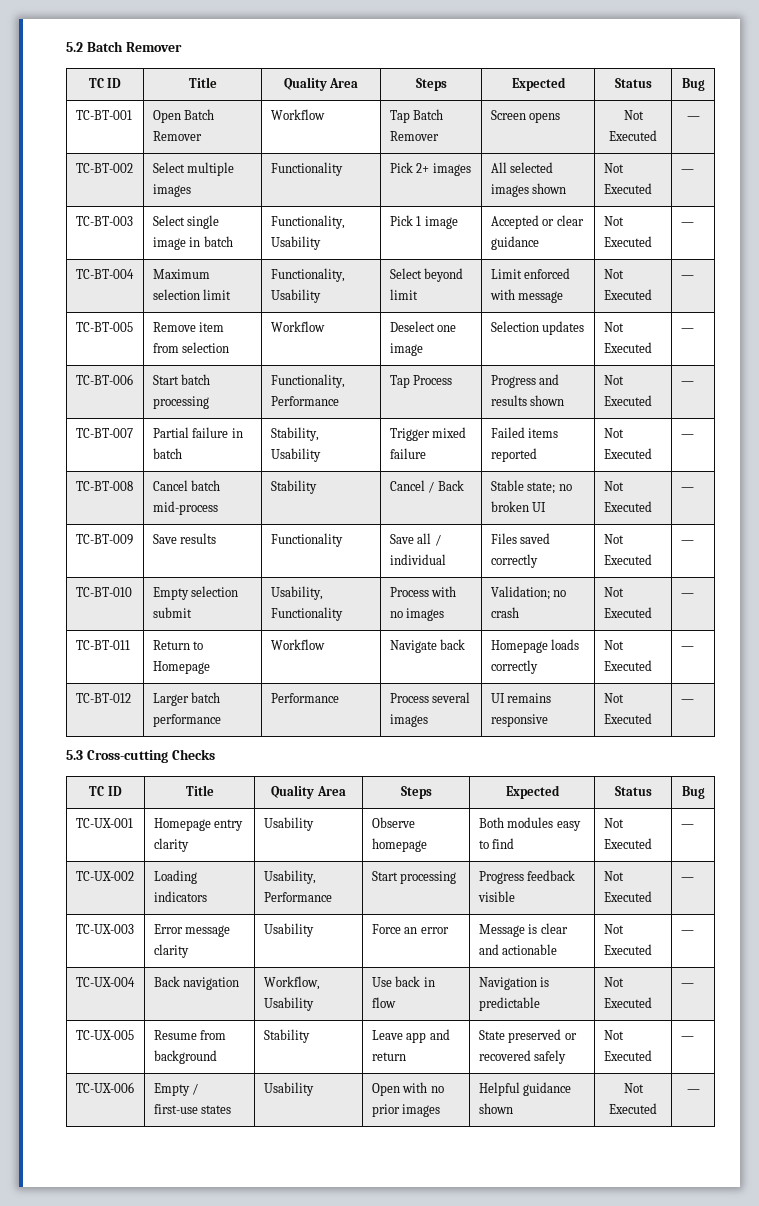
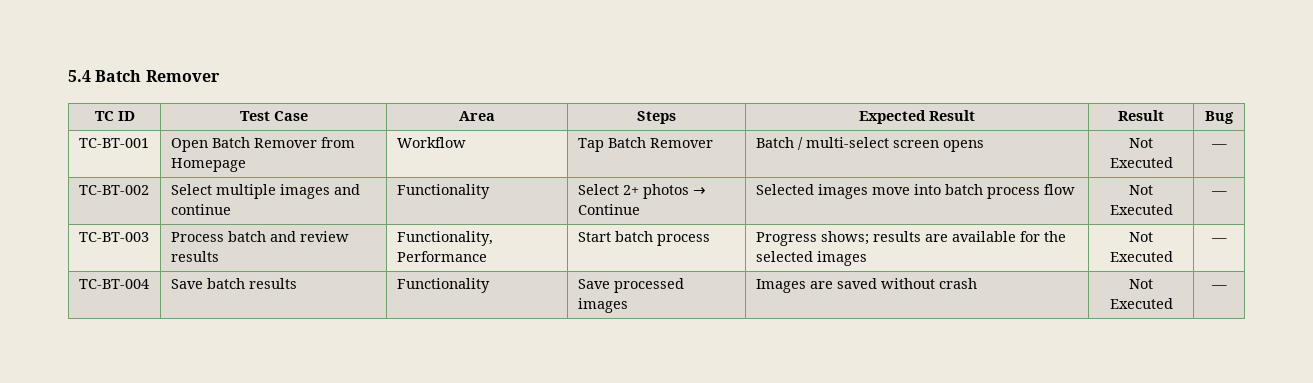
[66,42,83,52] 5.2 -> [68,70,91,82] 5.4
[188,77,217,88] [283,77,359,91] [415,78,447,91] [511,77,566,91] [614,78,652,88] Title | Quality Area | Steps | Expected | Status -> [239,111,308,121] [459,111,495,121] [637,111,676,124] [859,110,976,124] [1118,110,1164,121] Test Case | Area | Steps | Expected Result | Result
(202, 136) none -> [320,137,355,148] [170,158,246,172] from Homepage
[490,110,526,120] Screen -> [755,137,939,150] Batch / multi-select screen
[270,162,343,176] [389,162,471,176] [490,162,554,173] [490,183,567,197] [603,163,624,173] [603,183,652,194] [680,169,694,173] [75,216,133,226] [152,215,220,229] [152,236,233,250] [270,215,345,229] [270,236,321,250] [389,215,458,229] [490,215,584,229] [490,236,539,250] [603,216,624,226] [603,236,652,247] [680,222,694,226] [75,269,134,279] [152,269,210,279] [152,289,232,300] [270,268,345,282] [270,289,321,303] [389,268,464,282] [389,289,418,300] [490,268,571,279] [489,289,564,303] [603,269,624,279] [603,289,652,300] [680,275,694,279] [75,322,133,332] [152,322,225,332] [152,342,230,353] [270,321,325,332] [389,321,457,332] [389,343,423,356] [490,321,585,335] [603,322,624,332] [603,342,652,353] [680,328,694,332] [75,374,133,385] [152,374,211,385] [152,396,209,409] [270,374,345,388] [270,396,339,406] [389,375,453,388] [490,374,560,388] [490,395,565,406] [603,375,624,385] [603,395,652,406] [680,381,694,385] [75,428,133,438] [152,427,243,438] [152,448,182,459] [270,427,319,441] [270,448,321,462] [389,427,467,441] [389,448,426,459] [490,427,559,438] [490,448,537,462] [603,428,624,438] [603,448,652,459] [680,434,694,438] [75,481,133,491] [152,480,221,491] [152,501,218,515] [270,480,317,494] [389,480,464,493] [490,480,572,494] [490,501,547,512] [603,481,624,491] [603,501,652,512] [680,487,694,491] [75,534,133,545] [152,533,217,544] [270,533,343,547] [389,533,441,546] [389,554,446,565] [490,533,551,544] [490,554,538,568] [603,534,624,544] [603,554,652,565] [680,540,694,544] [75,587,132,597] [152,586,239,600] [152,607,192,618] [270,586,323,600] [270,607,343,621] [389,586,457,597] [389,608,445,621] [490,586,567,600] [490,607,519,618] [603,587,624,597] [603,607,652,618] [680,593,694,597] [75,640,130,650] [152,640,204,650] [152,661,210,674] [270,639,325,650] [389,639,466,653] [490,639,580,653] [490,660,538,674] [603,640,624,650] [603,660,652,671] [680,646,694,650] [75,693,131,703] [152,692,221,706] [152,714,221,727] [270,693,339,703] [389,692,471,703] [389,714,428,727] [490,693,552,703] [490,714,548,727] [603,693,624,703] [603,713,652,724] [680,699,694,703] [66,749,215,763] [89,786,122,796] [185,785,214,796] [271,785,346,799] [400,786,432,799] [505,785,560,799] [614,786,652,796] [681,786,705,799] [75,818,133,828] [153,818,244,831] [153,838,189,852] [263,817,314,831] [371,817,415,828] [371,838,427,852] [478,817,581,831] [478,838,515,849] [603,818,624,828] [603,838,652,849] [680,824,694,828] [75,871,134,881] [153,870,197,884] [153,891,207,902] [263,870,316,884] [263,892,332,902] [371,871,457,884] [478,870,576,884] [477,891,515,902] [603,871,624,881] [603,891,652,902] [680,877,694,881] [75,924,134,934] [153,924,231,937] [153,944,189,958] [263,923,314,937] [371,924,449,934] [478,923,568,937] [478,944,558,955] [603,924,624,934] [603,944,652,955] [680,930,694,934] [75,977,135,987] [153,976,240,990] [263,976,320,990] [263,997,314,1011] [371,976,435,987] [371,997,396,1008] [478,977,550,990] [478,997,540,1011] [603,977,624,987] [603,997,652,1008] [680,983,694,987] [75,1030,134,1040] [153,1030,227,1040] [153,1050,217,1064] [263,1029,310,1043] [371,1029,450,1043] [371,1052,406,1061] [478,1029,577,1043] [478,1050,567,1064] [603,1030,624,1040] [603,1050,652,1061] [680,1036,694,1040] [75,1082,134,1093] [153,1083,199,1096] [153,1104,232,1114] [263,1082,314,1096] [371,1082,444,1096] [371,1104,441,1117] [478,1082,572,1096] [478,1103,513,1114] | Functionality | Pick 2+ images | All selected images shown | Not Executed | — // TC-BT-003 | Select single image in batch | Functionality, Usability | Pick 1 image | Accepted or clear guidance | Not Executed | — // TC-BT-004 | Maximum selection limit | Functionality, Usability | Select beyond limit | Limit enforced with message | Not Executed | — // TC-BT-005 | Remove item from selection | Workflow | Deselect one image | Selection updates | Not Executed | — // TC-BT-006 | Start batch processing | Functionality, Performance | Tap Process | Progress and results shown | Not Executed | — // TC-BT-007 | Partial failure in batch | Stability, Usability | Trigger mixed failure | Failed items reported | Not Executed | — // TC-BT-008 | Cancel batch mid-process | Stability | Cancel / Back | Stable state; no broken UI | Not Executed | — // TC-BT-009 | Save results | Functionality | Save all / individual | Files saved correctly | Not Executed | — // TC-BT-010 | Empty selection submit | Usability, Functionality | Process with no images | Validation; no crash | Not Executed | — // TC-BT-011 | Return to Homepage | Workflow | Navigate back | Homepage loads correctly | Not Executed | — // TC-BT-012 | Larger batch performance | Performance | Process several images | UI remains responsive | Not Executed | — // 5.3 Cross-cutting Checks // TC ID | Title | Quality Area | Steps | Expected | Status | Bug // TC-UX-001 | Homepage entry clarity | Usability | Observe homepage | Both modules easy to find | Not Executed | — // TC-UX-002 | Loading indicators | Usability, Performance | Start processing | Progress feedback visible | Not Executed | — // TC-UX-003 | Error message clarity | Usability | Force an error | Message is clear and actionable | Not Executed | — // TC-UX-004 | Back navigation | Workflow, Usability | Use back in flow | Navigation is predictable | Not Executed | — // TC-UX-005 | Resume from background | Stability | Leave app and return | State preserved or recovered safely | Not Executed | — // TC-UX-006 | Empty / first-use states | Usability | Open with no prior images | Helpful guidance shown -> [333,184,360,195] [170,204,231,215] [396,184,490,199] [577,184,706,199] [577,204,640,215] [755,184,1075,199] [1129,185,1153,195] [1109,204,1173,215] [1210,191,1227,195] [78,232,149,242] [170,231,349,242] [170,251,219,262] [396,231,493,246] [396,251,487,262] [577,231,710,246] [755,231,1066,246] [755,251,867,266] [1129,232,1153,242] [1109,251,1173,262] [1210,238,1227,242] [78,279,149,289] [170,278,297,289] [396,278,490,293] [577,278,684,293] [577,298,628,313] [755,278,977,293] and continue | Functionality | Select 2+ photos → Continue | Selected images move into batch process flow | Not Executed | — // TC-BT-003 | Process batch and review results | Functionality, Performance | Start batch process | Progress shows; results are available for the selected images | Not Executed | — // TC-BT-004 | Save batch results | Functionality | Save processed images | Images are saved without crash

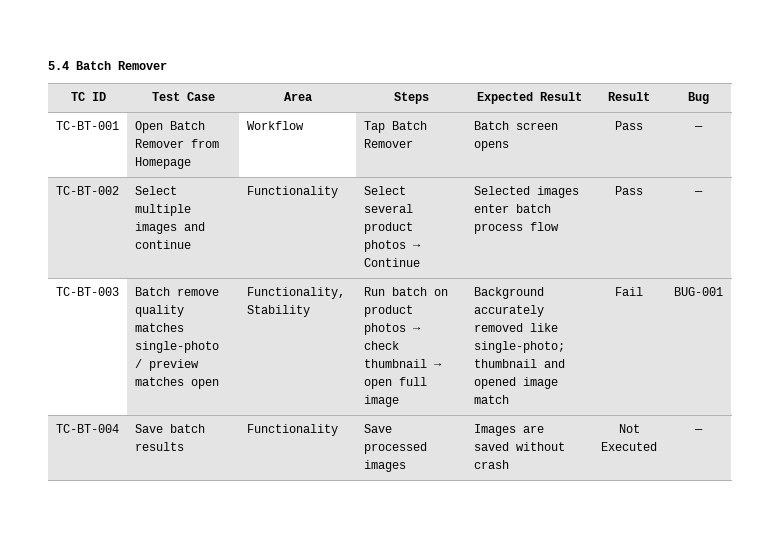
[797,137,889,150] / multi-select -> (509, 125) none
[1129,138,1153,148] [1109,157,1173,168] Not Executed -> [615,121,643,130] Pass
[622,185,639,195] 2+ -> [363,204,413,213] [363,222,413,234] several product
[871,184,941,195] move into -> [473,204,509,213] enter
[1129,185,1153,195] [1109,204,1173,215] Not Executed -> [615,186,643,195] Pass
[170,231,349,242] [170,251,219,262] [396,231,493,246] [396,251,487,262] [577,231,710,246] [755,231,1066,246] [755,251,867,266] [1129,232,1153,242] [1109,251,1173,262] [1210,238,1227,242] Process batch and review results | Functionality, Performance | Start batch process | Progress shows; results are available for the selected images | Not Executed | — -> [134,287,219,296] [134,305,184,317] [134,323,184,332] [134,341,219,353] [134,359,199,371] [134,377,219,389] [246,287,345,299] [246,305,310,317] [363,287,448,296] [363,305,413,317] [363,323,421,335] [363,341,399,350] [363,359,442,368] [363,377,427,389] [363,395,399,407] [473,287,544,299] [473,305,544,317] [473,323,558,332] [473,341,565,353] [473,359,565,368] [473,377,558,389] [473,395,509,404] [615,287,643,296] [674,287,723,296] Batch remove quality matches single-photo / preview matches open | Functionality, Stability | Run batch on product photos → check thumbnail → open full image | Background accurately removed like single-photo; thumbnail and opened image match | Fail | BUG-001

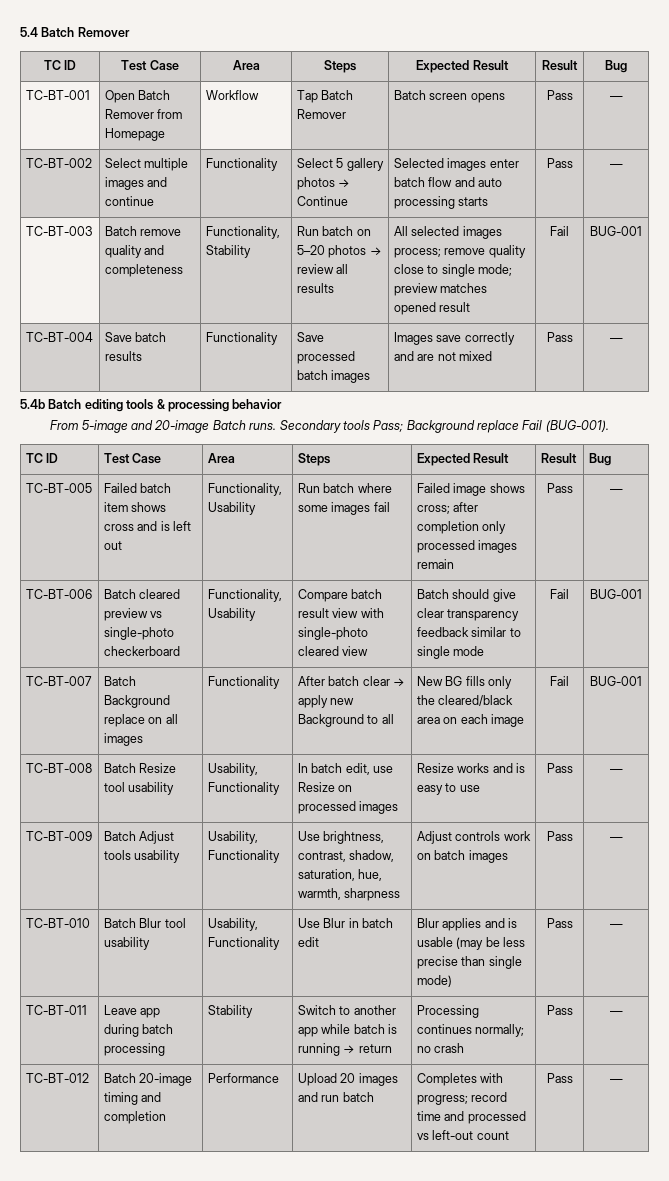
[363,204,413,213] [363,222,413,234] several product -> [336,158,384,171] 5 gallery
[473,223,523,234] process -> (425, 182) none
(559, 226) none -> [454,177,502,187] [393,196,489,209] and auto processing starts
[134,323,184,332] [134,341,219,353] [134,359,199,371] [134,377,219,389] matches single-photo / preview matches open -> [144,245,165,255] [104,264,183,277] and completeness
[363,305,413,317] [363,323,421,335] [363,341,399,350] [363,359,442,368] [363,377,427,389] [363,395,399,407] [473,287,544,299] [473,305,544,317] [473,323,558,332] [473,341,565,353] [473,359,565,368] [473,377,558,389] [473,395,509,404] product photos → check thumbnail → open full image | Background accurately removed like single-photo; thumbnail and opened image match -> [296,245,382,258] [296,264,349,274] [296,283,334,293] [393,226,502,239] [393,245,526,258] [393,264,512,277] [393,283,488,296] [393,302,471,315] 5–20 photos → review all results | All selected images process; remove quality close to single mode; preview matches opened result
(427, 448) none -> [296,370,328,380] batch
[522,425,544,433] [473,442,565,451] are saved without -> [436,332,515,345] [393,351,492,361] [546,332,573,342] [609,338,623,342] [20,399,283,412] [50,420,609,433] [25,453,59,463] [103,453,162,464] [207,453,235,463] [297,453,330,466] [416,453,510,466] [540,453,577,464] [588,453,611,466] [25,483,92,493] [103,483,172,493] [103,502,167,512] [103,521,191,531] [103,541,122,550] [207,483,282,496] [207,502,256,515] [297,483,392,493] [297,502,390,515] [416,483,525,496] [416,502,479,514] [416,521,507,534] [416,540,518,553] [416,559,454,569] [546,483,573,493] [609,489,623,493] [25,589,92,599] [103,589,181,599] [103,608,163,621] [103,627,174,640] [103,646,180,656] [207,589,282,602] [207,608,256,621] [297,589,383,602] [297,608,384,618] [297,627,368,640] [297,646,369,656] [416,589,516,602] [416,608,520,621] [416,627,521,637] [416,646,485,659] [550,589,569,599] [590,589,642,599] [25,676,92,686] [103,676,136,686] [103,695,170,708] [103,714,178,727] [103,733,143,746] [207,676,280,689] [297,676,405,686] [297,695,355,708] [297,714,394,727] [416,676,512,689] [416,695,514,706] [416,714,524,727] [550,676,569,686] [590,676,642,686] [25,763,92,773] [103,763,177,773] [103,782,175,795] [207,763,258,776] [207,782,280,795] [297,763,393,775] [297,782,353,792] [297,801,399,814] [416,763,525,773] [416,783,480,795] [546,763,573,773] [609,769,623,773] [25,831,92,841] [103,831,175,844] [103,850,181,863] [207,831,258,844] [207,850,280,863] [297,831,385,844] [297,850,395,862] [297,869,383,881] [297,888,401,901] [416,831,531,844] [416,850,508,863] [546,831,573,841] [609,837,623,841] [25,918,90,928] [103,918,186,928] [103,937,150,950] [207,918,258,931] [207,937,280,950] [297,918,393,928] [297,937,319,947] [416,918,517,931] [416,937,525,950] [416,956,522,969] [416,975,452,987] [546,918,573,928] [609,924,623,928] [25,1005,87,1015] [103,1005,161,1018] [103,1024,174,1037] [103,1043,165,1056] [207,1005,253,1018] [297,1005,396,1015] [297,1024,397,1037] [297,1043,392,1056] [416,1005,479,1018] [416,1024,525,1037] [416,1046,431,1053] save correctly and are not mixed | Pass | — // 5.4b Batch editing tools & processing behavior // From 5-image and 20-image Batch runs. Secondary tools Pass; Background replace Fail (BUG-001). // TC ID | Test Case | Area | Steps | Expected Result | Result | Bug // TC-BT-005 | Failed batch item shows cross and is left out | Functionality, Usability | Run batch where some images fail | Failed image shows cross; after completion only processed images remain | Pass | — // TC-BT-006 | Batch cleared preview vs single-photo checkerboard | Functionality, Usability | Compare batch result view with single-photo cleared view | Batch should give clear transparency feedback similar to single mode | Fail | BUG-001 // TC-BT-007 | Batch Background replace on all images | Functionality | After batch clear → apply new Background to all | New BG fills only the cleared/black area on each image | Fail | BUG-001 // TC-BT-008 | Batch Resize tool usability | Usability, Functionality | In batch edit, use Resize on processed images | Resize works and is easy to use | Pass | — // TC-BT-009 | Batch Adjust tools usability | Usability, Functionality | Use brightness, contrast, shadow, saturation, hue, warmth, sharpness | Adjust controls work on batch images | Pass | — // TC-BT-010 | Batch Blur tool usability | Usability, Functionality | Use Blur in batch edit | Blur applies and is usable (may be less precise than single mode) | Pass | — // TC-BT-011 | Leave app during batch processing | Stability | Switch to another app while batch is running → return | Processing continues normally; no
[618,424,640,433] [601,442,657,451] [694,429,703,433] Not Executed | — -> [546,1005,573,1015] [609,1011,623,1015] [25,1073,89,1083] [103,1073,193,1086] [103,1092,162,1105] [103,1111,166,1124] [207,1073,279,1083] [297,1073,398,1086] [297,1092,374,1102] [416,1073,504,1086] [416,1092,508,1105] [416,1111,526,1124] [416,1130,509,1140] [546,1073,573,1083] [609,1079,623,1083] Pass | — // TC-BT-012 | Batch 20-image timing and completion | Performance | Upload 20 images and run batch | Completes with progress; record time and processed vs left-out count | Pass | —

